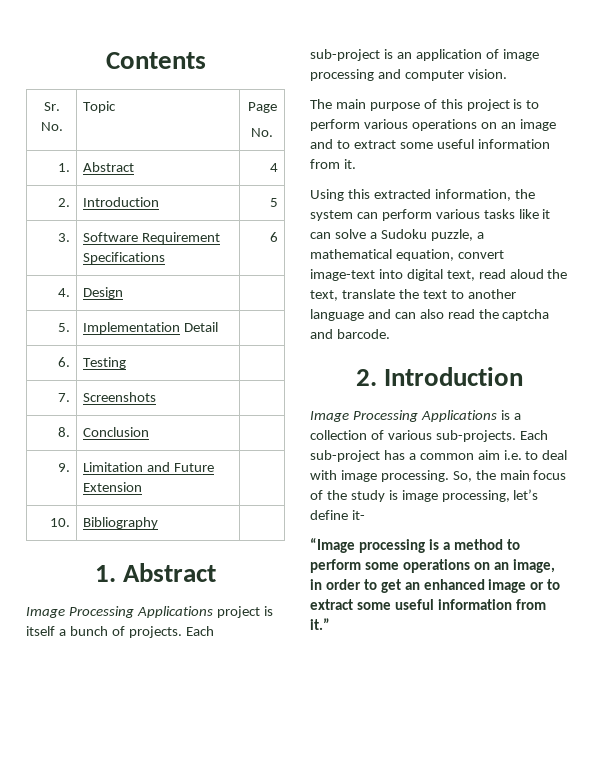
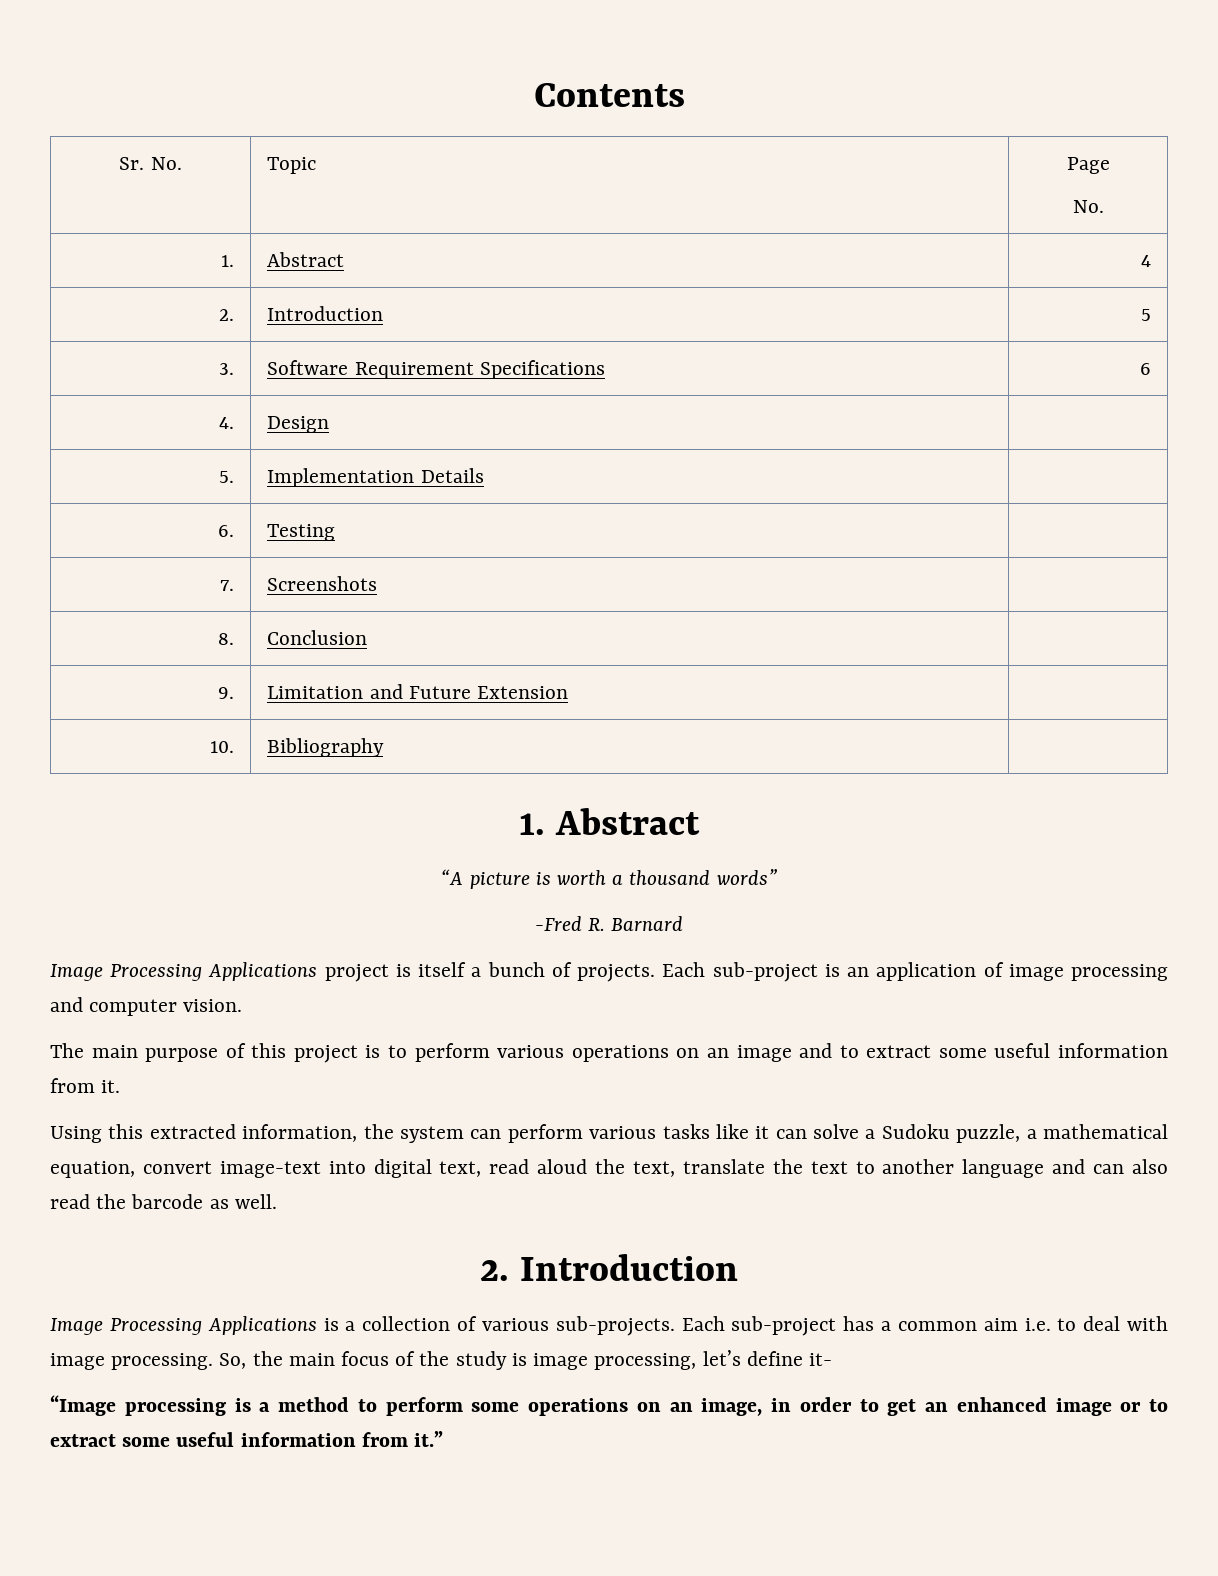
[184,322,219,332] Detail -> [420,468,484,483] Details
(217, 572) none -> [440,869,778,889] [534,916,684,931] // “A picture is worth a thousand words” // -Fred R. Barnard
[502,309,550,321] [310,329,390,339] captcha and barcode. -> [131,1194,277,1209] barcode as well.

